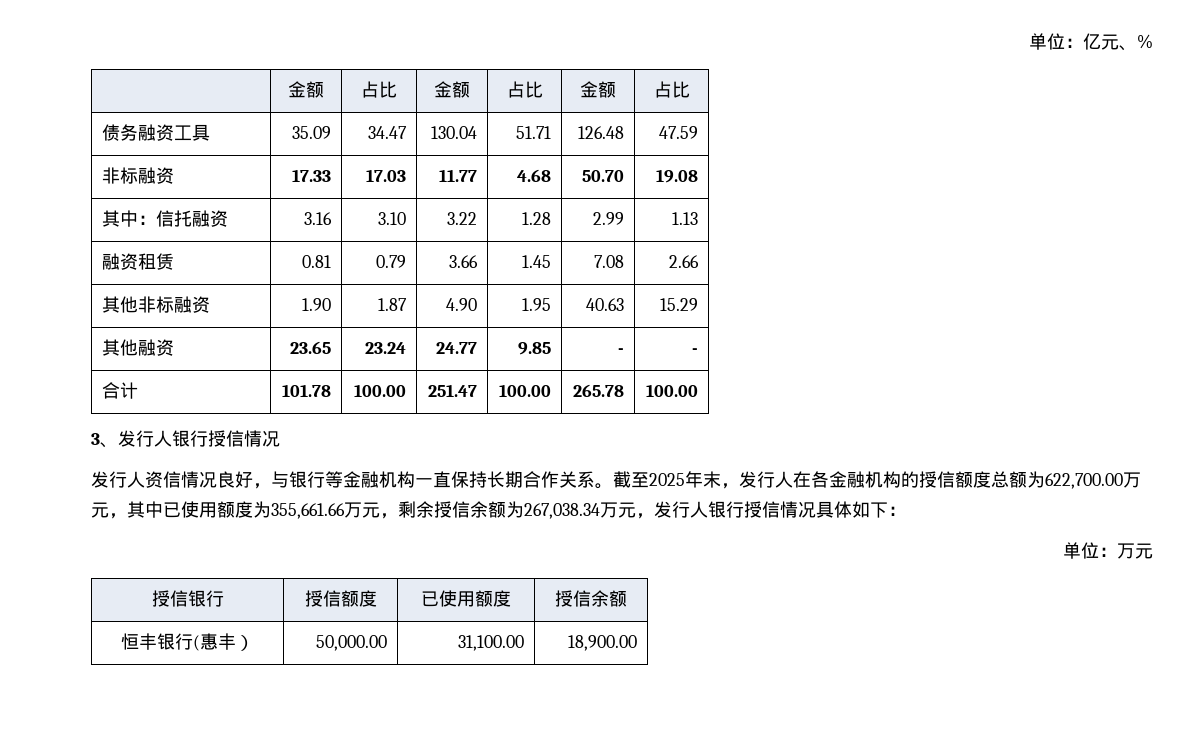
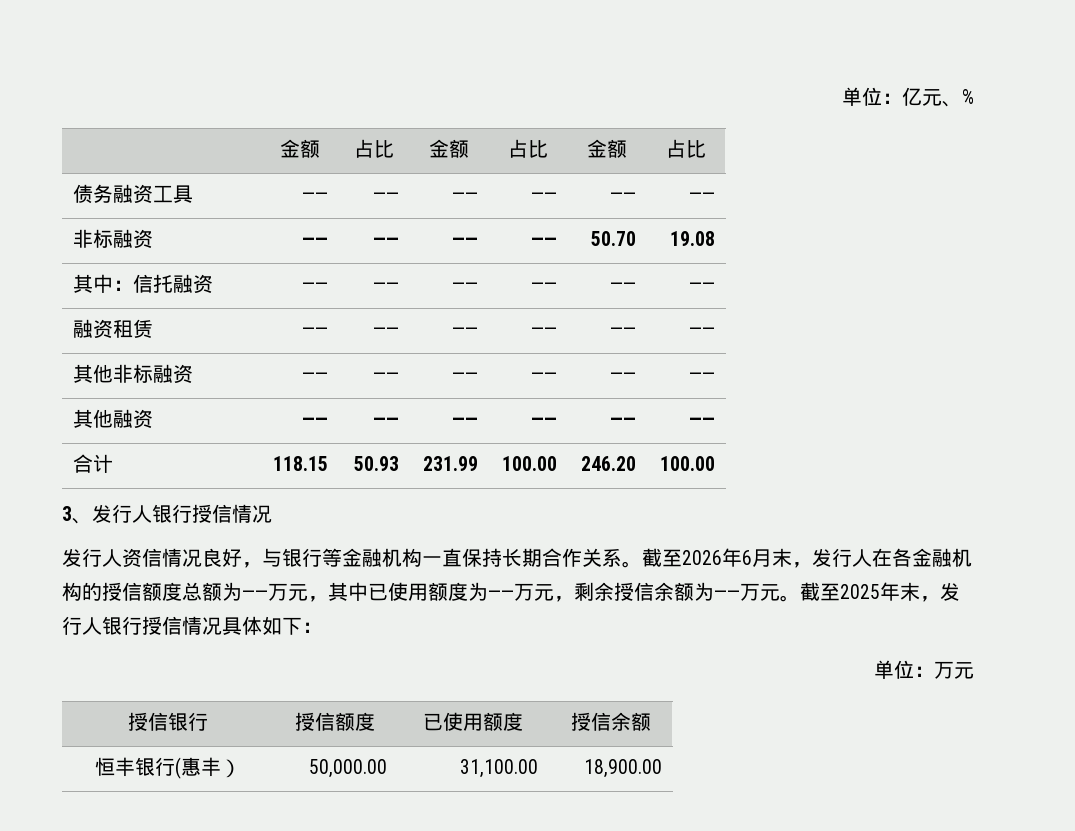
[292,126,332,139] [368,126,408,139] [431,126,478,139] [516,126,552,139] [578,126,625,139] [659,126,699,139] [101,167,174,184] [292,169,332,182] [366,169,407,182] [439,169,478,182] [517,169,552,182] 35.09 | 34.47 | 130.04 | 51.71 | 126.48 | 47.59 // 非标融资 | 17.33 | 17.03 | 11.77 | 4.68 -> [301,192,328,201] [372,192,399,201] [451,192,478,201] [530,192,557,201] [609,192,636,201] [688,192,715,201] [73,229,154,249] [301,237,328,246] [372,237,399,246] [451,237,478,246] [530,237,557,246] —— | —— | —— | —— | —— | —— // 非标融资 | —— | —— | —— | ——
[304,212,333,225] [378,212,407,225] [447,212,478,225] [522,212,552,225] [593,212,625,225] [672,212,699,225] [101,253,174,270] [302,255,332,268] [376,255,407,268] [449,255,479,268] [522,255,552,268] [594,255,625,268] [669,255,700,268] [101,296,210,313] [302,298,332,311] [378,298,408,311] [446,298,478,311] [522,298,552,311] [586,298,625,311] [660,298,699,311] [101,339,174,356] [290,341,332,354] [365,342,407,354] [436,342,478,354] [518,342,552,355] [618,348,625,354] [692,348,699,354] [101,382,138,399] [282,384,332,397] [354,384,407,397] [428,384,478,397] [499,384,552,397] [573,384,625,397] 3.16 | 3.10 | 3.22 | 1.28 | 2.99 | 1.13 // 融资租赁 | 0.81 | 0.79 | 3.66 | 1.45 | 7.08 | 2.66 // 其他非标融资 | 1.90 | 1.87 | 4.90 | 1.95 | 40.63 | 15.29 // 其他融资 | 23.65 | 23.24 | 24.77 | 9.85 | - | - // 合计 | 101.78 | 100.00 | 251.47 | 100.00 | 265.78 -> [301,282,328,291] [372,282,399,291] [451,282,478,291] [530,282,557,291] [609,282,636,291] [688,282,715,291] [73,319,154,339] [301,327,328,336] [372,327,399,336] [451,327,478,336] [530,327,557,336] [609,327,636,336] [688,327,715,336] [73,364,194,384] [301,372,328,381] [372,372,399,381] [451,372,478,381] [530,372,557,381] [609,372,636,381] [688,372,715,381] [73,409,154,429] [301,417,328,426] [372,417,399,426] [451,417,478,426] [530,417,557,426] [609,417,636,426] [688,417,715,426] [73,454,114,473] [272,456,328,471] [353,456,399,471] [422,456,478,471] [501,456,557,471] [580,456,636,471] —— | —— | —— | —— | —— | —— // 融资租赁 | —— | —— | —— | —— | —— | —— // 其他非标融资 | —— | —— | —— | —— | —— | —— // 其他融资 | —— | —— | —— | —— | —— | —— // 合计 | 118.15 | 50.93 | 231.99 | 100.00 | 246.20
[649,471,703,488] 2025年 -> [682,548,772,567] 2026年6月
[1045,473,1123,489] 622,700.00 -> [242,590,268,599] ——
[271,503,345,519] 355,661.66 -> [488,590,514,599] ——
[524,502,636,519] 267,038.34万元 -> [714,582,920,602] ——万元。截至2025年末

